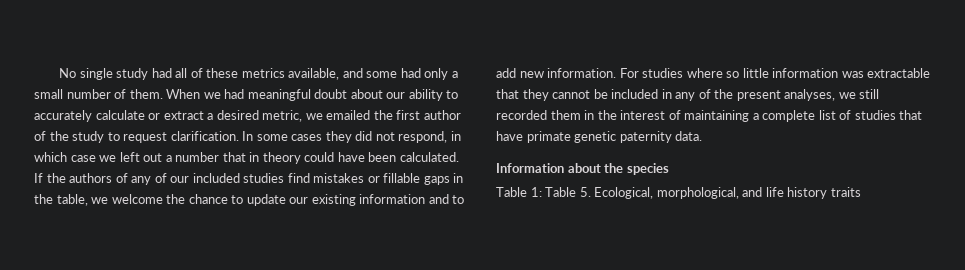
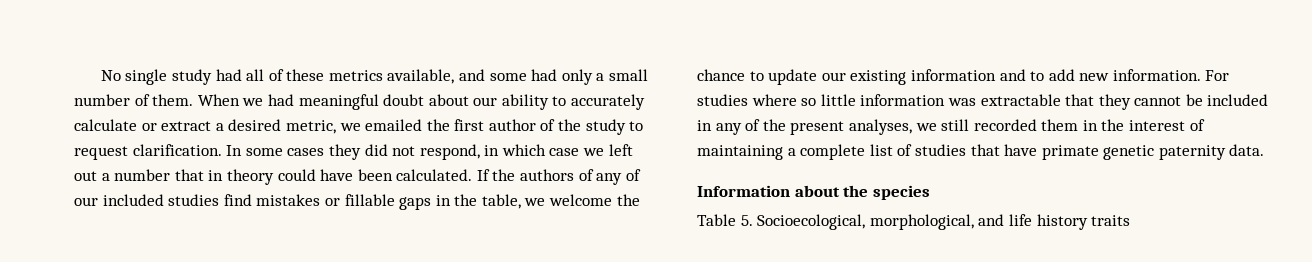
[530,187,654,199] 1: Table 5. Ecological, -> [740,214,866,230] 5. Socioecological,

